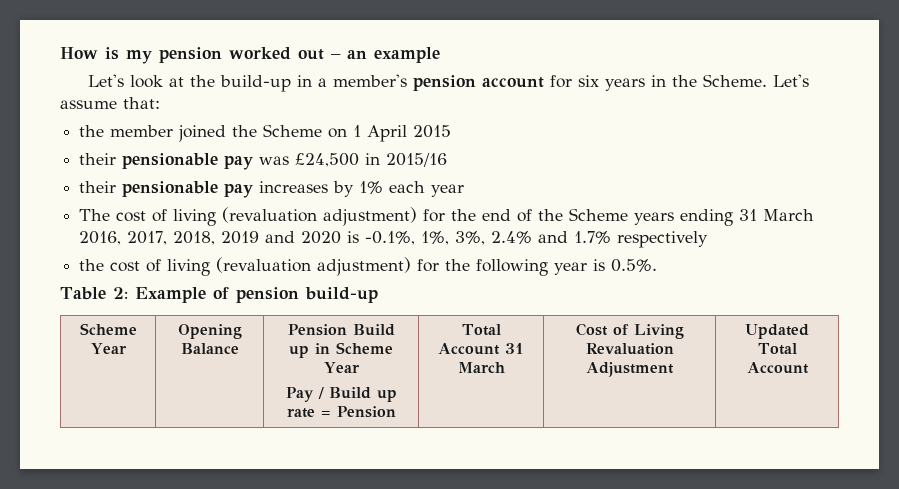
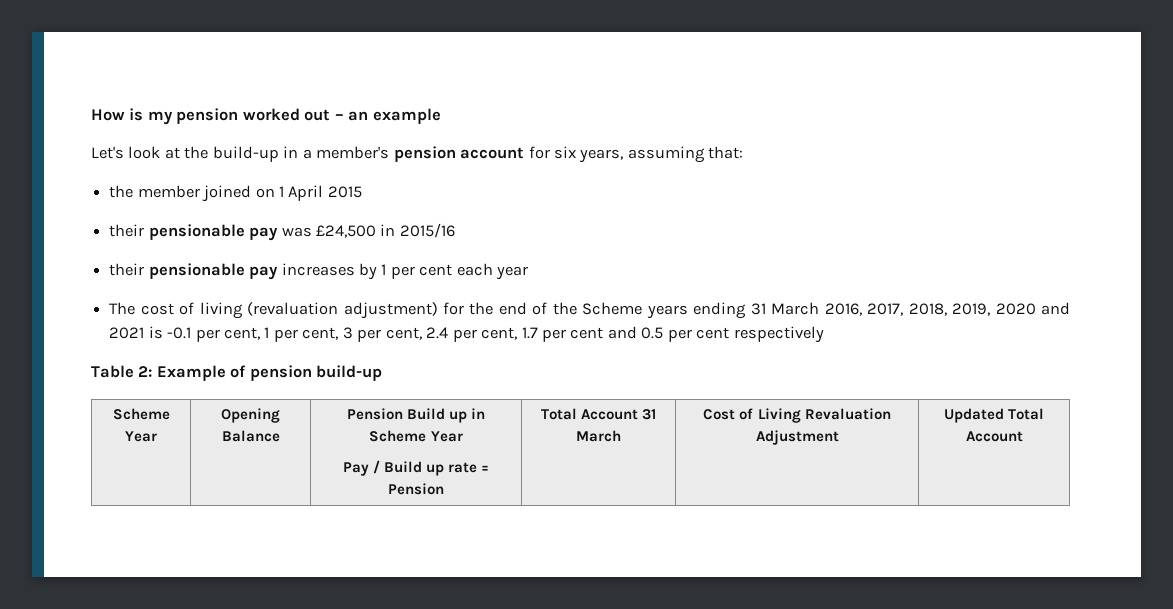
[604,74,809,91] [60,100,117,109] years in the Scheme. Let's assume -> [579,146,705,163] years, assuming
[232,124,323,137] the Scheme -> (252, 193) none
[359,181,384,194] 1% -> [381,264,453,279] 1 per cent
[221,231,709,248] [79,257,658,276] 2019 and 2020 is -0.1%, 1%, 3%, 2.4% and 1.7% respectively // the cost of living (revaluation adjustment) for the following year is 0.5%. -> [952,302,1070,316] [109,326,824,343] 2019, 2020 and 2021 is -0.1 per cent, 1 per cent, 3 per cent, 2.4 per cent, 1.7 per cent and 0.5 per cent respectively

